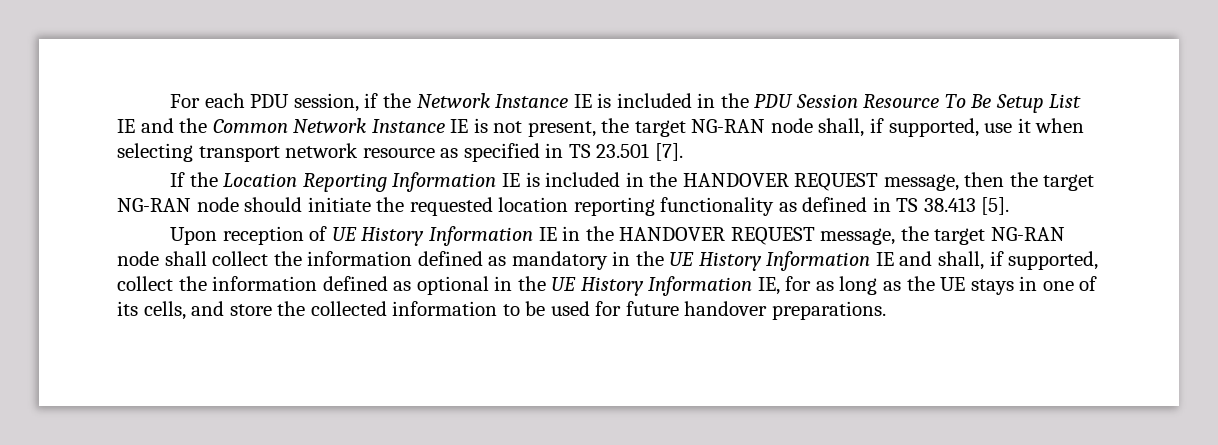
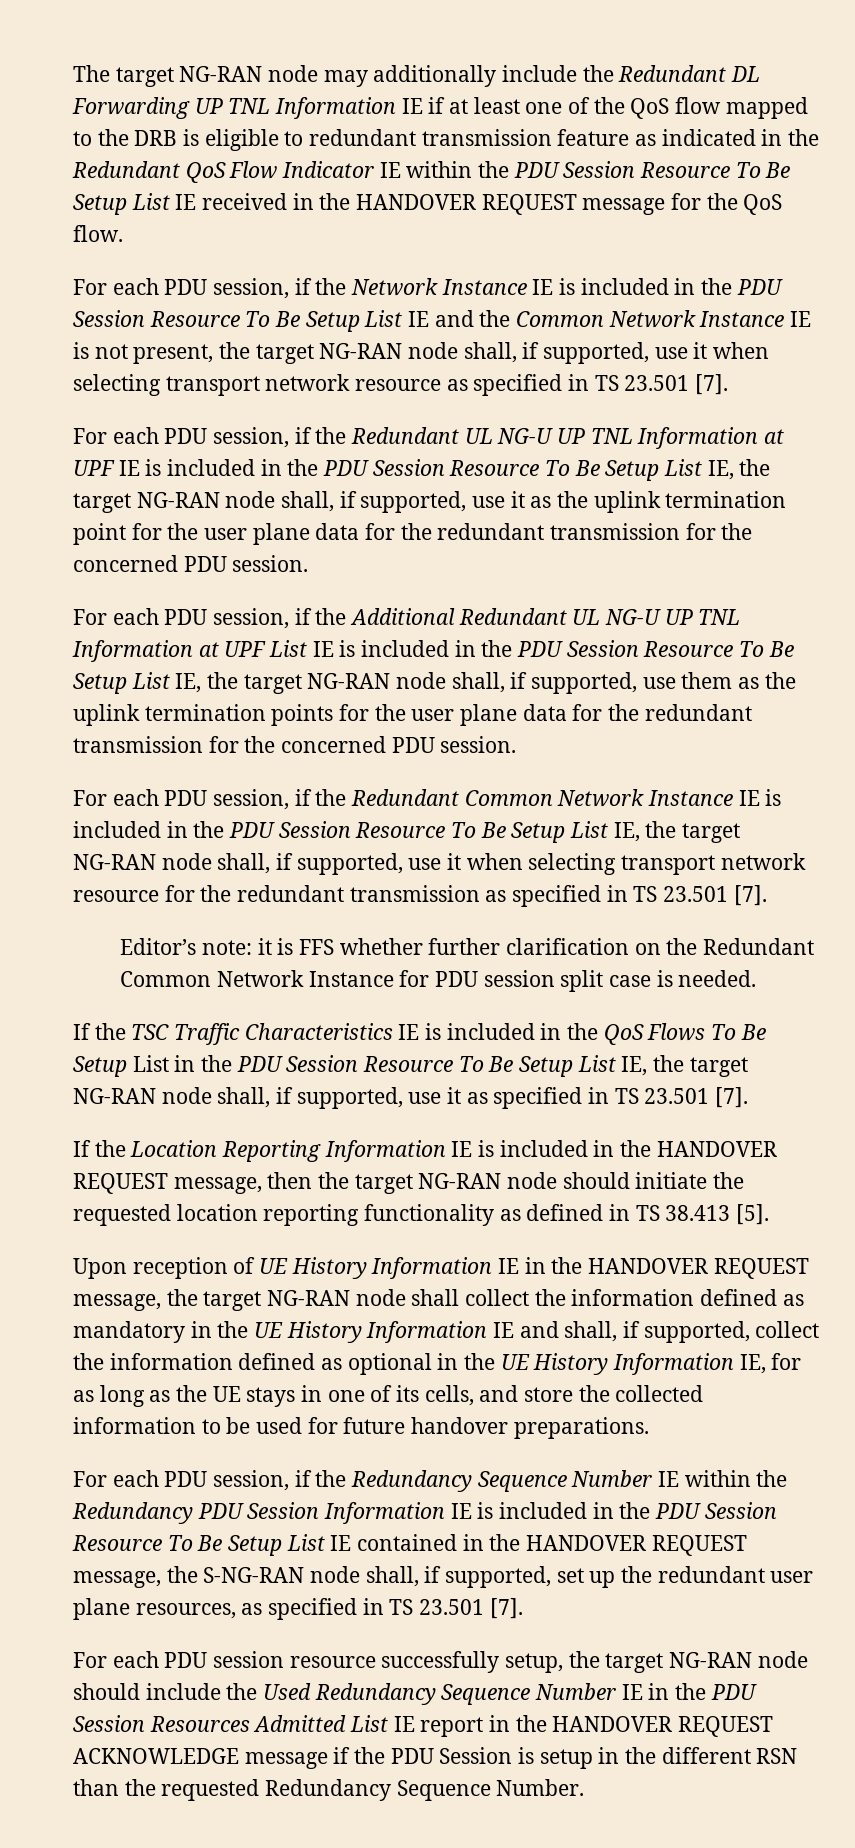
(170, 101) none -> [73,65,761,87] [72,97,808,119] [73,129,820,151] [72,161,791,183] [73,193,783,215] [73,225,123,242] The target NG-RAN node may additionally include the Redundant DL Forwarding UP TNL Information IE if at least one of the QoS flow mapped to the DRB is eligible to redundant transmission feature as indicated in the Redundant QoS Flow Indicator IE within the PDU Session Resource To Be Setup List IE received in the HANDOVER REQUEST message for the QoS flow. //
(683, 152) none -> [73,427,785,449] [73,459,771,481] [73,491,787,513] [73,523,753,545] [73,555,309,572] [73,608,741,629] [72,640,794,662] [73,672,796,694] [73,704,752,726] [73,736,517,753] [73,789,782,810] [73,821,741,843] [73,853,806,875] [73,885,767,907] [120,938,814,955] [120,970,757,992] [73,1023,766,1045] [73,1055,748,1077] [73,1087,749,1109] // For each PDU session, if the Redundant UL NG-U UP TNL Information at UPF IE is included in the PDU Session Resource To Be Setup List IE, the target NG-RAN node shall, if supported, use it as the uplink termination point for the user plane data for the redundant transmission for the concerned PDU session. // For each PDU session, if the Additional Redundant UL NG-U UP TNL Information at UPF List IE is included in the PDU Session Resource To Be Setup List IE, the target NG-RAN node shall, if supported, use them as the uplink termination points for the user plane data for the redundant transmission for the concerned PDU session. // For each PDU session, if the Redundant Common Network Instance IE is included in the PDU Session Resource To Be Setup List IE, the target NG-RAN node shall, if supported, use it when selecting transport network resource for the redundant transmission as specified in TS 23.501 [7]. // Editor’s note: it is FFS whether further clarification on the Redundant Common Network Instance for PDU session split case is needed. // If the TSC Traffic Characteristics IE is included in the QoS Flows To Be Setup List in the PDU Session Resource To Be Setup List IE, the target NG-RAN node shall, if supported, use it as specified in TS 23.501 [7].
(886, 310) none -> [73,1470,788,1492] [72,1502,777,1524] [72,1534,747,1556] [73,1566,814,1588] [73,1598,523,1620] [73,1651,808,1673] [73,1683,757,1705] [73,1715,774,1737] [73,1747,798,1769] [73,1779,585,1801] // For each PDU session, if the Redundancy Sequence Number IE within the Redundancy PDU Session Information IE is included in the PDU Session Resource To Be Setup List IE contained in the HANDOVER REQUEST message, the S-NG-RAN node shall, if supported, set up the redundant user plane resources, as specified in TS 23.501 [7]. // For each PDU session resource successfully setup, the target NG-RAN node should include the Used Redundancy Sequence Number IE in the PDU Session Resources Admitted List IE report in the HANDOVER REQUEST ACKNOWLEDGE message if the PDU Session is setup in the different RSN than the requested Redundancy Sequence Number.

